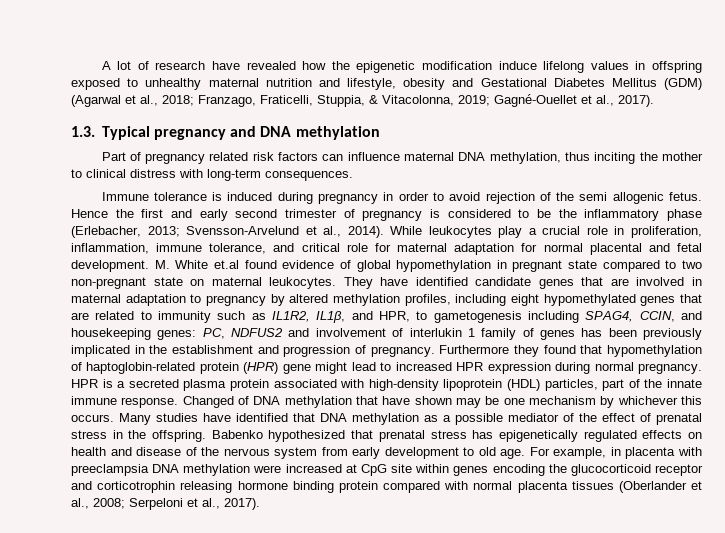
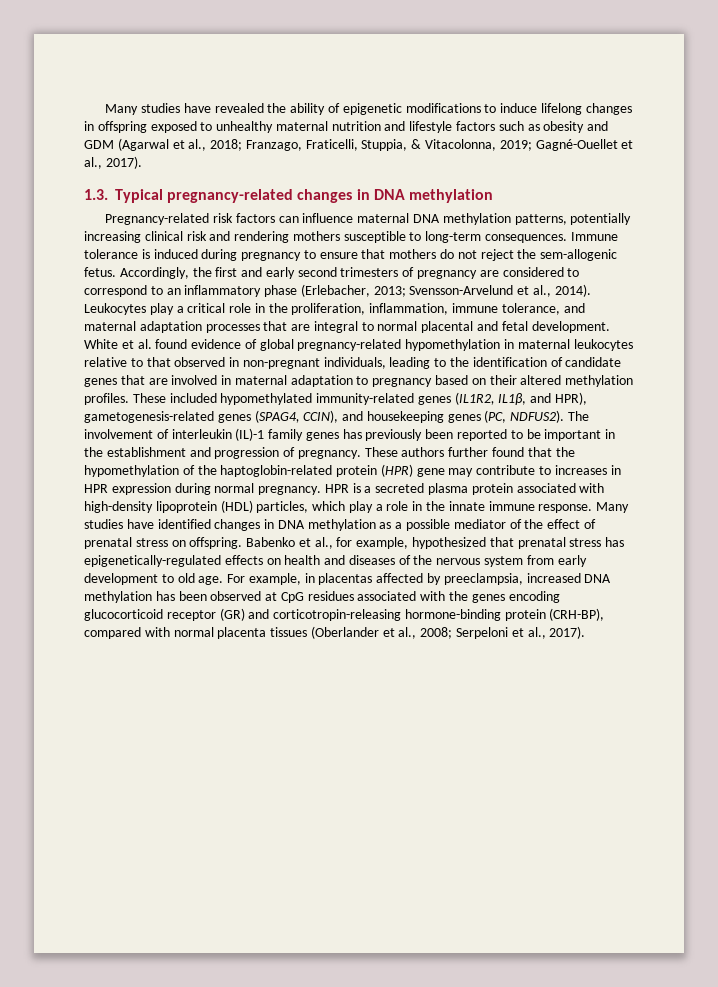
[101,61,492,73] A lot of research have revealed how the epigenetic modification -> [105,103,497,115] Many studies have revealed the ability of epigenetic modifications to
[590,61,629,70] values -> [585,103,632,115] changes
[346,78,702,90] lifestyle, obesity and Gestational Diabetes Mellitus (GDM) -> [409,121,609,133] [84,140,114,149] lifestyle factors such as obesity and GDM
[153,126,257,140] pregnancy and -> [167,189,370,203] pregnancy-related changes in
[101,152,249,164] Part of pregnancy related -> [105,213,210,225] Pregnancy-related
[489,152,704,164] [71,169,203,178] methylation, thus inciting the mother to clinical distress with -> [442,213,632,225] [84,231,422,243] methylation patterns, potentially increasing clinical risk and rendering mothers susceptible to
(353, 176) // -> (568, 238) none
[383,192,703,204] [71,209,108,218] in order to avoid rejection of the semi allogenic fetus. Hence -> [303,249,618,261] [84,267,189,279] to ensure that mothers do not reject the sem-allogenic fetus. Accordingly,
[285,209,441,221] trimester of pregnancy is -> [340,267,499,279] trimesters of pregnancy are
[537,209,577,218] be the -> [84,285,181,297] correspond to an
[390,226,625,238] While leukocytes play a crucial role in -> [84,303,288,315] Leukocytes play a critical role in the
[301,243,538,255] critical role for maternal adaptation for -> [84,321,374,333] maternal adaptation processes that are integral to
[154,260,239,269] M. White et.al -> [84,339,152,349] White et al.
(391, 266) none -> [297,339,402,351] pregnancy-related
[512,260,702,272] [71,277,468,289] pregnant state compared to two non-pregnant state on maternal leukocytes. They have identified -> [517,339,633,351] [84,357,563,369] maternal leukocytes relative to that observed in non-pregnant individuals, leading to the identification of
[270,294,702,306] [71,311,702,323] [71,328,702,340] [71,345,130,357] by altered methylation profiles, including eight hypomethylated genes that are related to immunity such as IL1R2, IL1β, and HPR, to gametogenesis including SPAG4, CCIN, and housekeeping genes: PC, NDFUS2 and involvement of interlukin 1 family of genes has been previously implicated -> [435,375,634,387] [84,392,588,405] [84,410,590,423] [84,428,602,441] based on their altered methylation profiles. These included hypomethylated immunity-related genes (IL1R2, IL1β, and HPR), gametogenesis-related genes (SPAG4, CCIN), and housekeeping genes (PC, NDFUS2). The involvement of interleukin (IL)-1 family genes has previously been reported to be important
[439,345,539,357] Furthermore they -> [364,447,489,457] These authors further
(603, 349) none -> [555,447,575,457] the
(82, 366) none -> [197,465,217,475] the
[315,362,452,374] might lead to increased -> [448,465,621,477] may contribute to increases in
[602,379,703,391] [71,396,703,408] [71,414,114,422] part of the innate immune response. Changed of DNA methylation that have shown may be one mechanism by whichever this occurs. -> [312,501,593,513] which play a role in the innate immune response.
[293,413,315,422] that -> [214,519,275,531] changes in
[112,430,263,442] in the offspring. Babenko -> [171,537,409,549] on offspring. Babenko et al., for example,
[498,430,637,442] epigenetically regulated -> [84,555,221,567] epigenetically-regulated
[136,447,182,456] disease -> [348,555,395,565] diseases
[625,447,702,459] [71,464,450,476] placenta with preeclampsia DNA methylation were increased at CpG site within -> [318,573,612,585] [84,591,469,603] placentas affected by preeclampsia, increased DNA methylation has been observed at CpG residues associated with the
[548,464,567,473] the -> (560, 597) none
[71,481,378,493] and corticotrophin releasing hormone binding protein -> [219,608,605,621] (GR) and corticotropin-releasing hormone-binding protein (CRH-BP),

